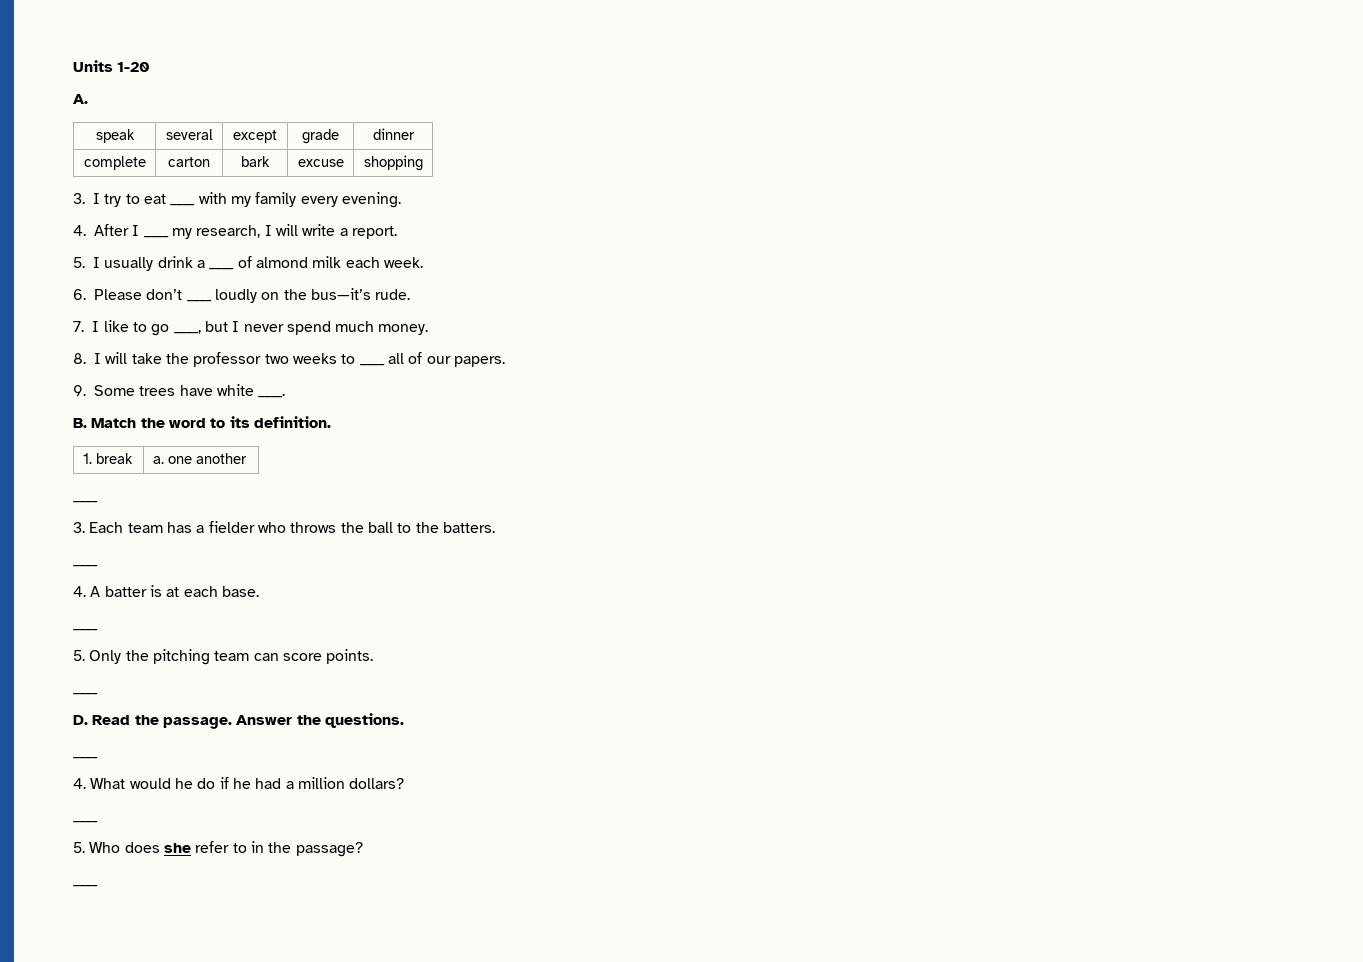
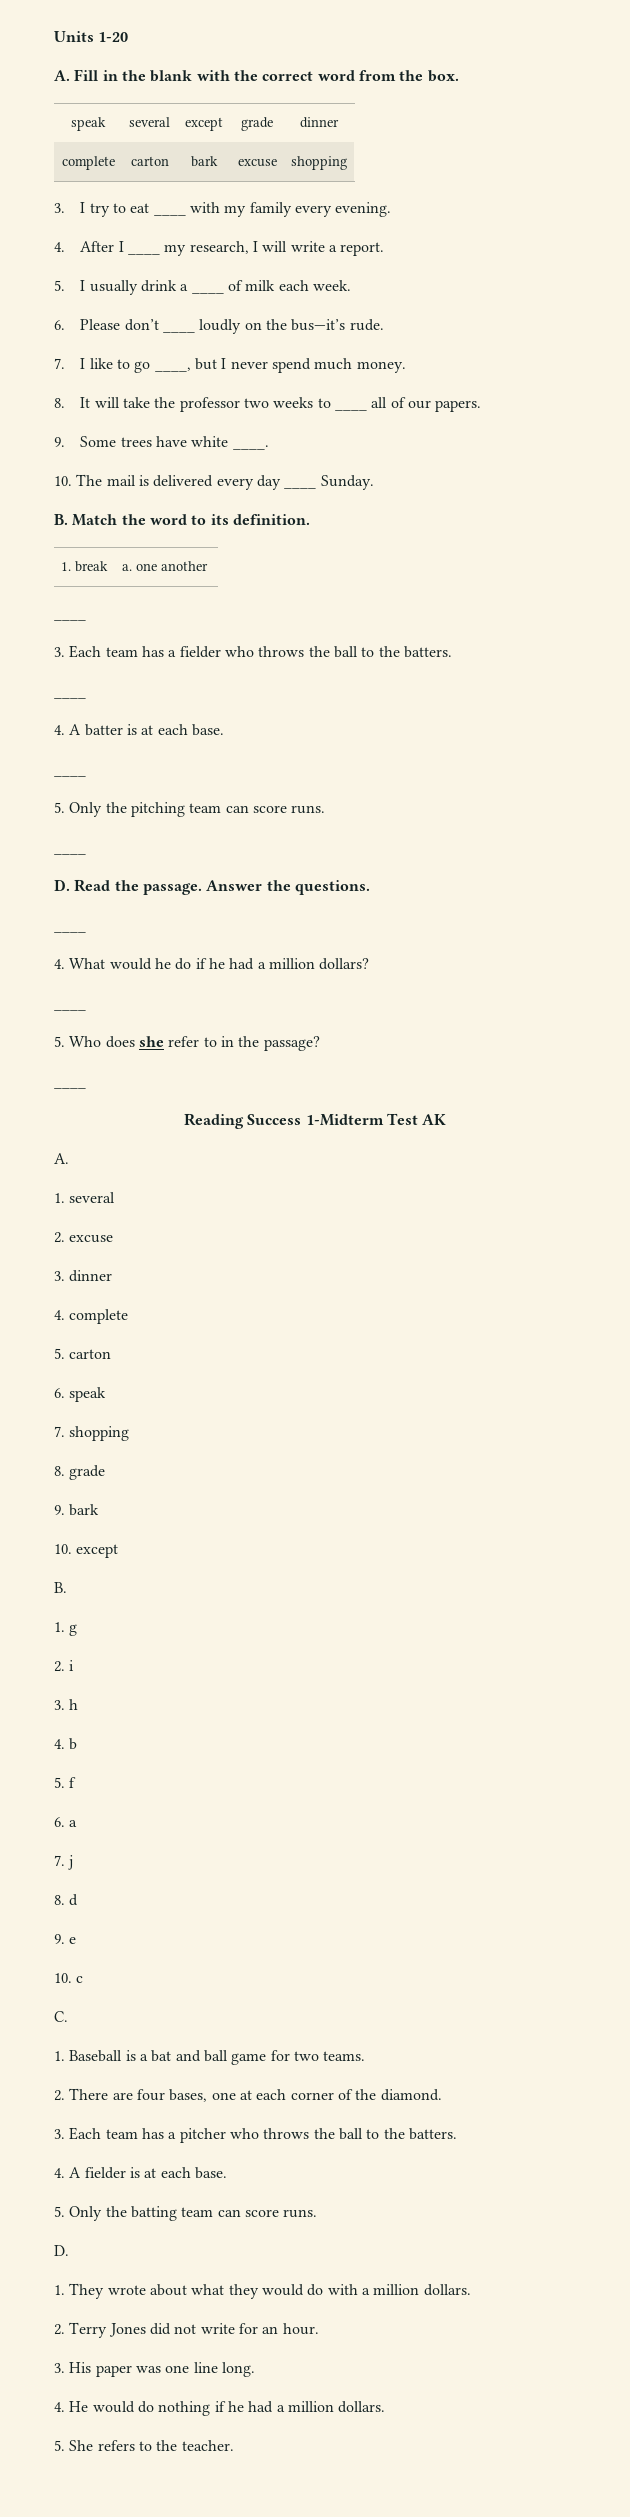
(88, 99) none -> [74,69,459,82] Fill in the blank with the correct word from the box.
[255,257,308,268] almond -> (244, 285) none
[94,353,101,364] I -> [80,397,91,408] It
(286, 395) none -> [54,474,374,490] // 10. The mail is delivered every day ____ Sunday.
[326,649,374,664] points. -> [291,805,326,814] runs.
(98, 886) none -> [183,1113,447,1129] [54,1153,69,1164] [54,1192,116,1203] [54,1232,114,1243] [54,1270,113,1282] [54,1309,129,1324] [54,1348,112,1359] [54,1387,107,1402] [54,1426,130,1441] [54,1465,106,1480] [54,1504,100,1516] [54,1544,119,1558] [54,1582,67,1593] [54,1622,78,1636] [54,1660,75,1672] [54,1699,79,1710] [54,1738,78,1750] [54,1777,77,1788] [54,1817,78,1827] [54,1855,74,1870] [54,1894,79,1906] [54,1934,77,1944] [54,1973,84,1983] [54,2011,68,2022] [54,2050,366,2065] [54,2088,442,2102] [54,2127,457,2143] [54,2167,227,2179] [54,2206,318,2221] [54,2245,69,2256] [54,2283,471,2299] [54,2322,319,2338] [54,2362,255,2377] [54,2401,386,2416] [54,2440,234,2451] // Reading Success 1-Midterm Test AK // A. // 1. several // 2. excuse // 3. dinner // 4. complete // 5. carton // 6. speak // 7. shopping // 8. grade // 9. bark // 10. except // B. // 1. g // 2. i // 3. h // 4. b // 5. f // 6. a // 7. j // 8. d // 9. e // 10. c // C. // 1. Baseball is a bat and ball game for two teams. // 2. There are four bases, one at each corner of the diamond. // 3. Each team has a pitcher who throws the ball to the batters. // 4. A fielder is at each base. // 5. Only the batting team can score runs. // D. // 1. They wrote about what they would do with a million dollars. // 2. Terry Jones did not write for an hour. // 3. His paper was one line long. // 4. He would do nothing if he had a million dollars. // 5. She refers to the teacher.

